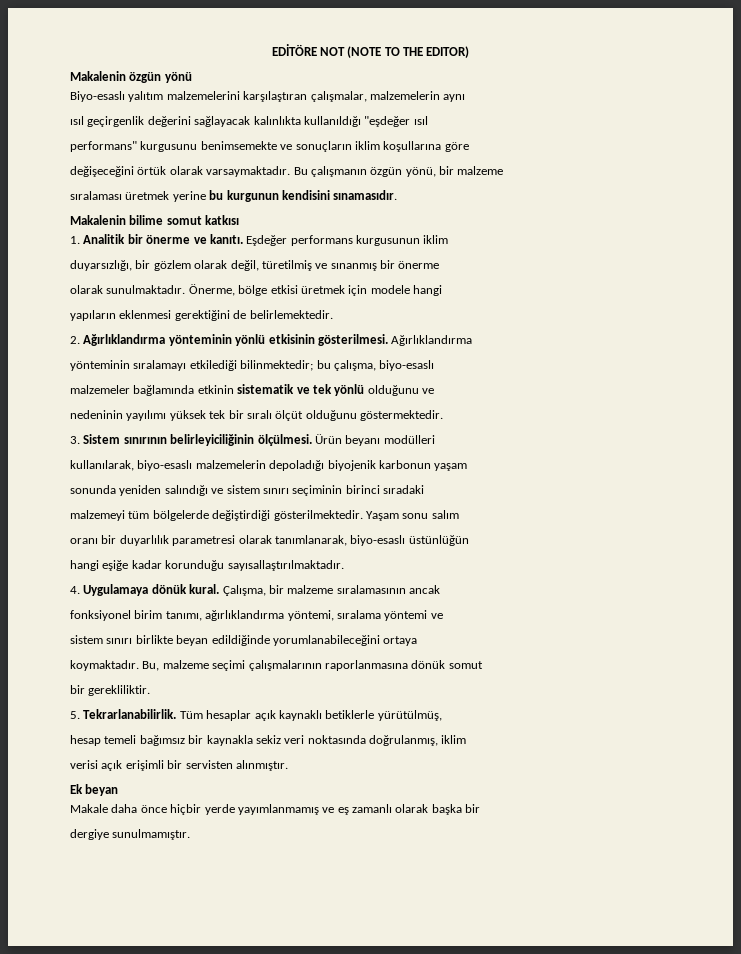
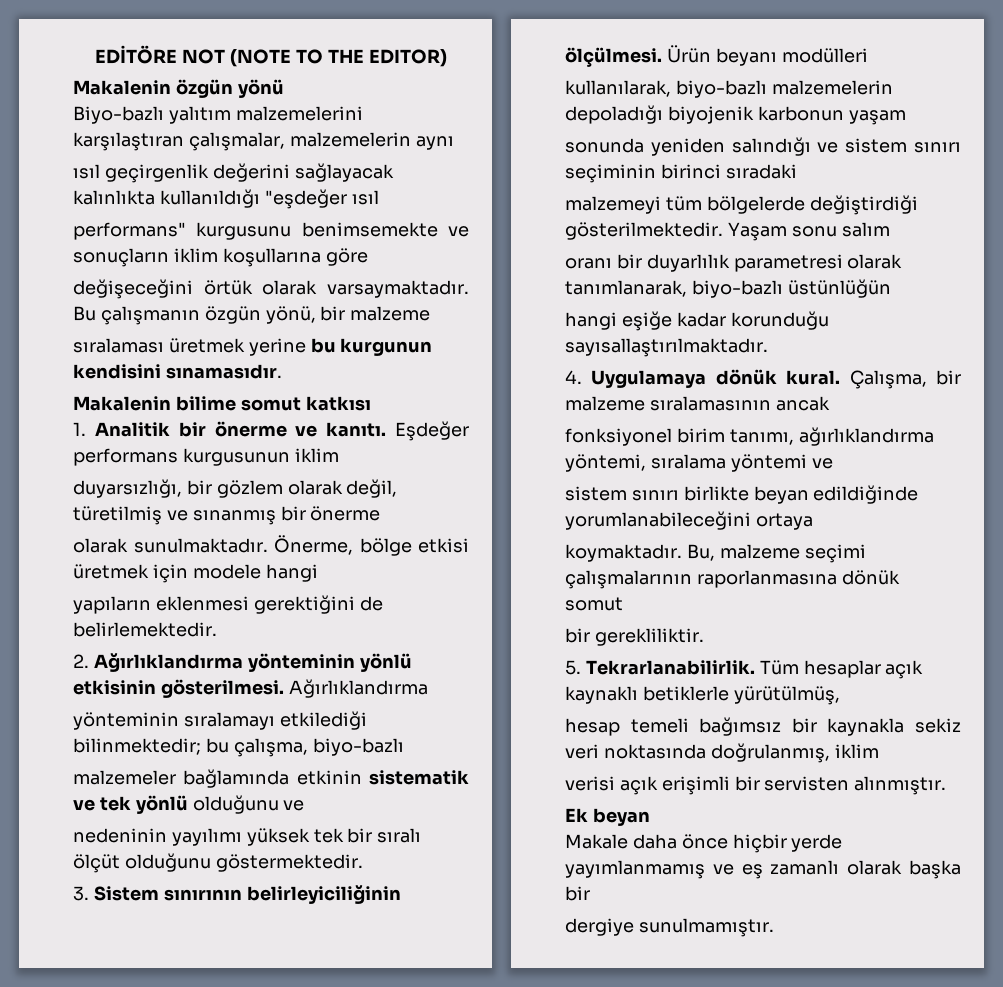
[70,91,125,102] Biyo-esaslı -> [73,106,164,124] Biyo-bazlı
[379,360,435,371] biyo-esaslı -> [312,738,404,756] biyo-bazlı
[137,460,193,471] biyo-esaslı -> [675,80,767,98] biyo-bazlı
[350,535,406,546] biyo-esaslı -> [691,280,783,298] biyo-bazlı

